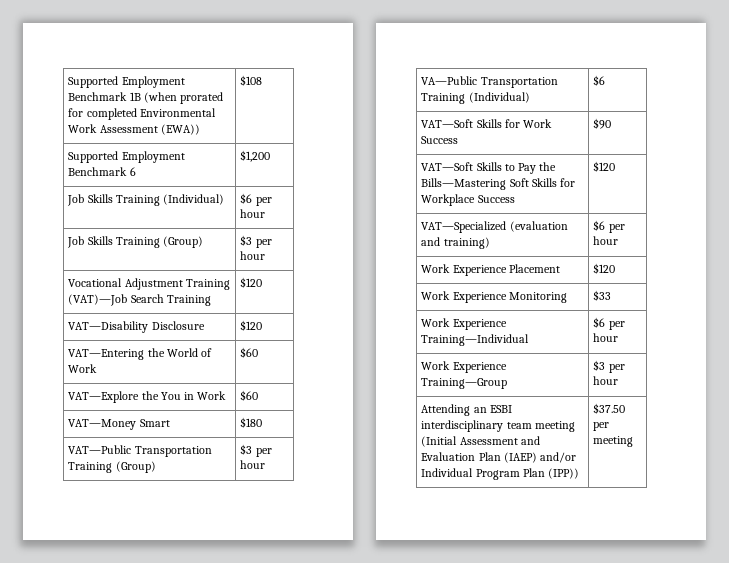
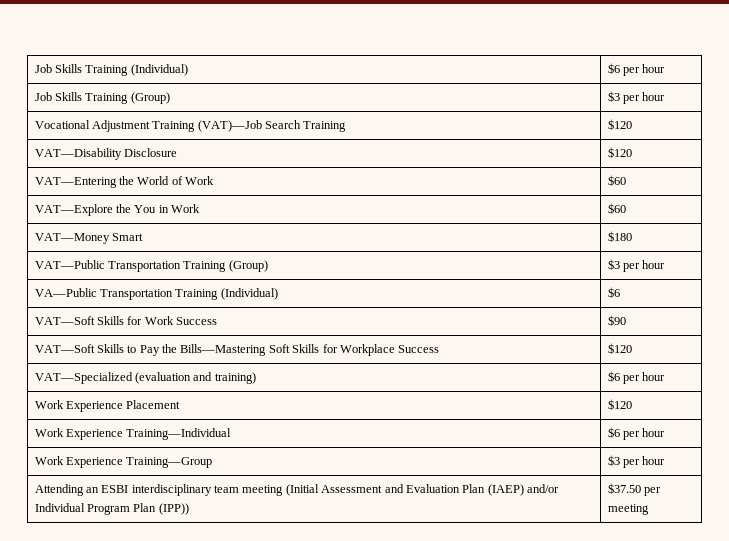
[68,76,185,88] [68,92,224,104] [68,108,216,120] [68,124,200,135] [240,75,263,86] [68,151,185,163] [68,167,136,176] [240,150,271,162] Supported Employment Benchmark 1B (when prorated for completed Environmental Work Assessment (EWA)) | $108 // Supported Employment Benchmark 6 | $1,200 // -> (34, 68) none
[421,291,567,303] [593,290,612,301] // Work Experience Monitoring | $33 -> (632, 404) none

